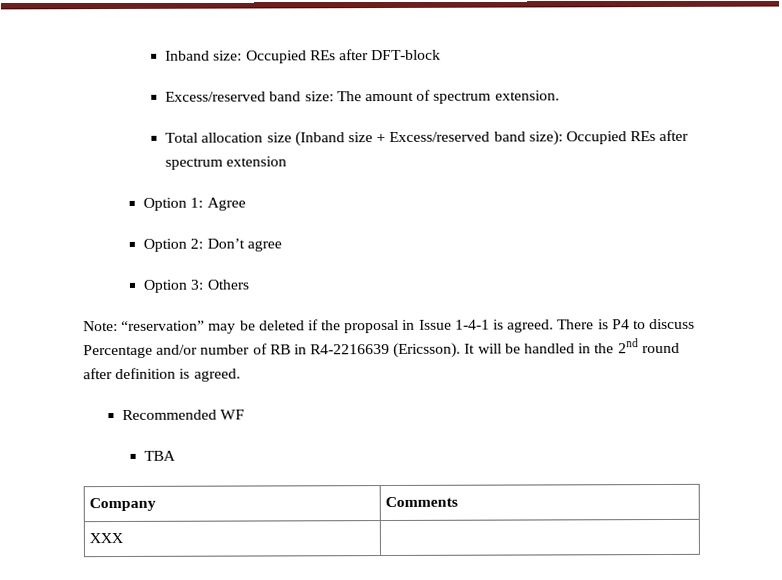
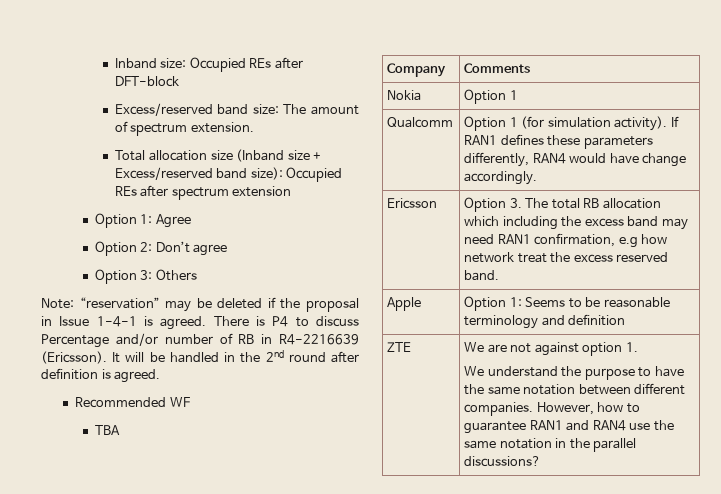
[89,532,124,544] XXX | -> [387,90,422,101] [464,89,518,104] [387,117,454,128] [464,116,679,131] [464,134,653,149] [464,152,687,167] [464,171,538,185] [387,198,438,209] [464,197,661,212] [464,216,688,230] [464,233,668,248] [464,252,669,263] [464,270,500,281] [387,297,422,311] [464,296,670,311] [464,314,626,329] [387,342,412,352] [464,342,638,356] [464,366,684,380] [464,383,686,395] [464,402,640,416] [464,420,674,434] [464,438,637,452] [464,456,542,467] Nokia | Option 1 // Qualcomm | Option 1 (for simulation activity). If RAN1 defines these parameters differently, RAN4 would have change accordingly. // Ericsson | Option 3. The total RB allocation which including the excess band may need RAN1 confirmation, e.g how network treat the excess reserved band. // Apple | Option 1: Seems to be reasonable terminology and definition // ZTE | We are not against option 1. // We understand the purpose to have the same notation between different companies. However, how to guarantee RAN1 and RAN4 use the same notation in the parallel discussions?

